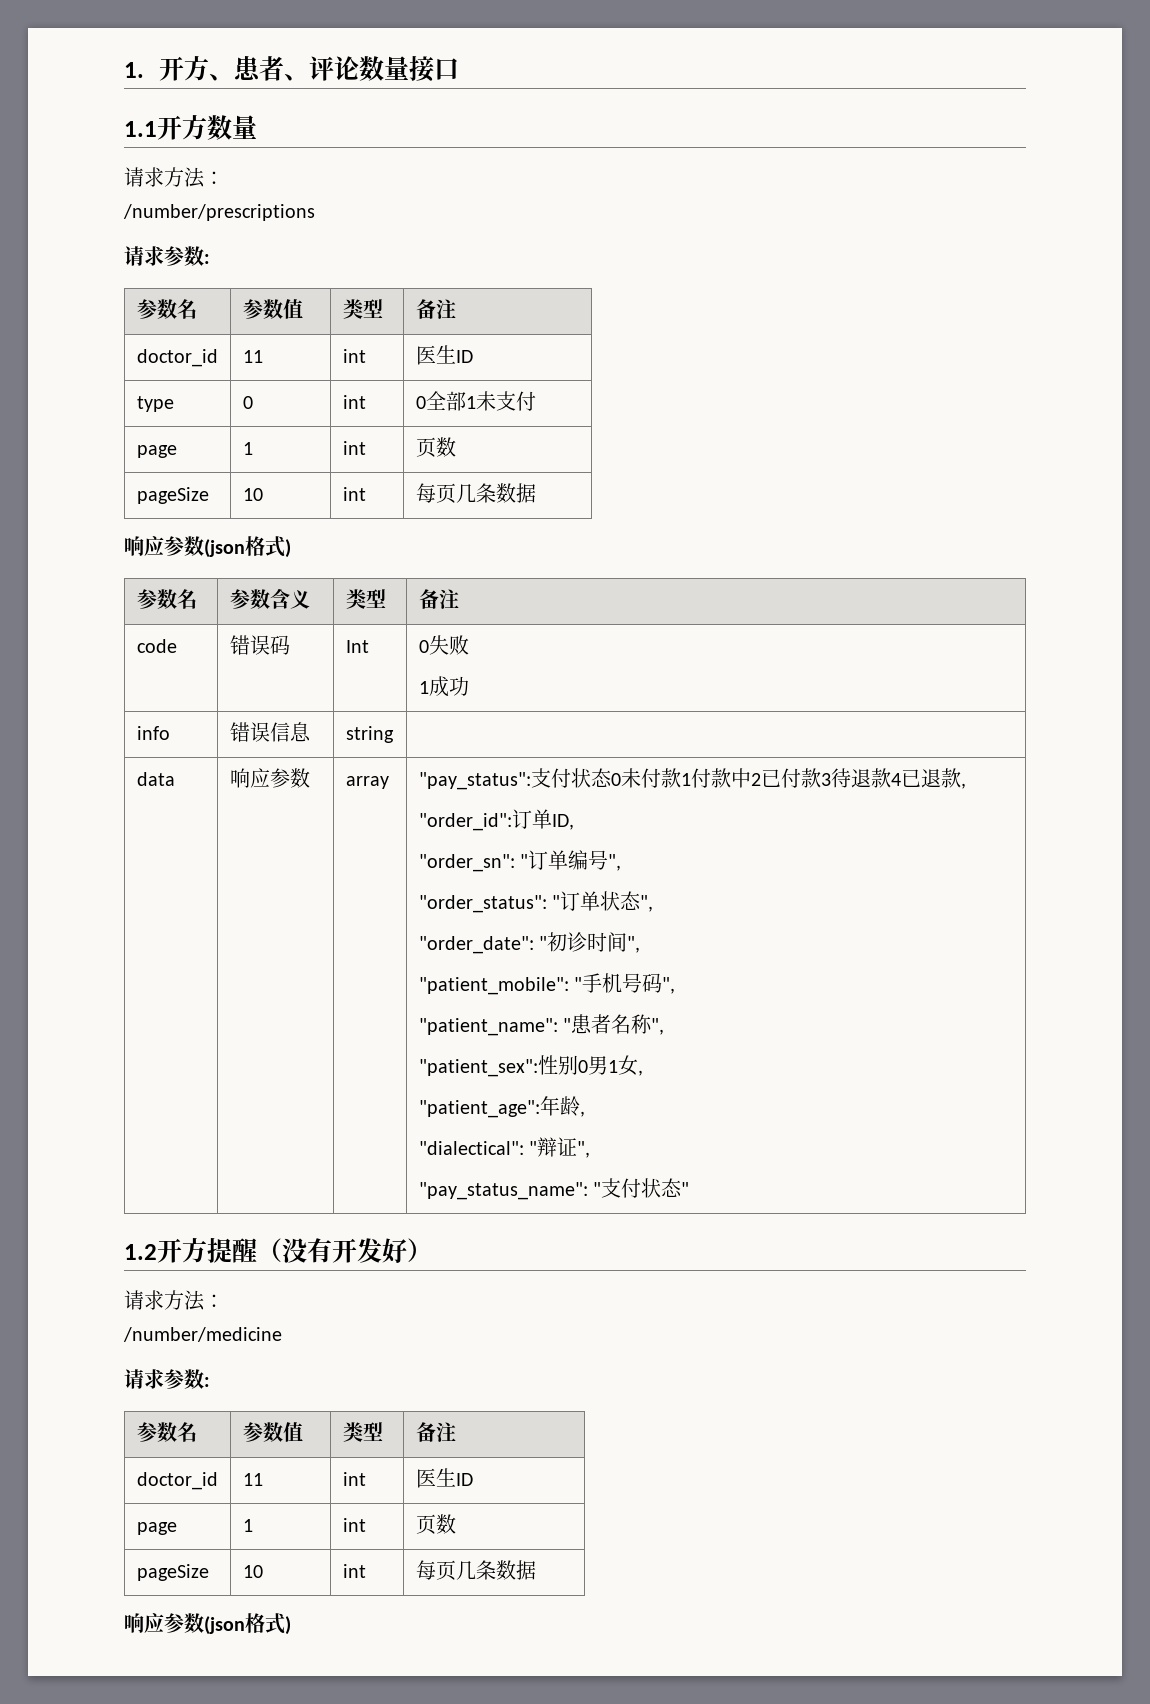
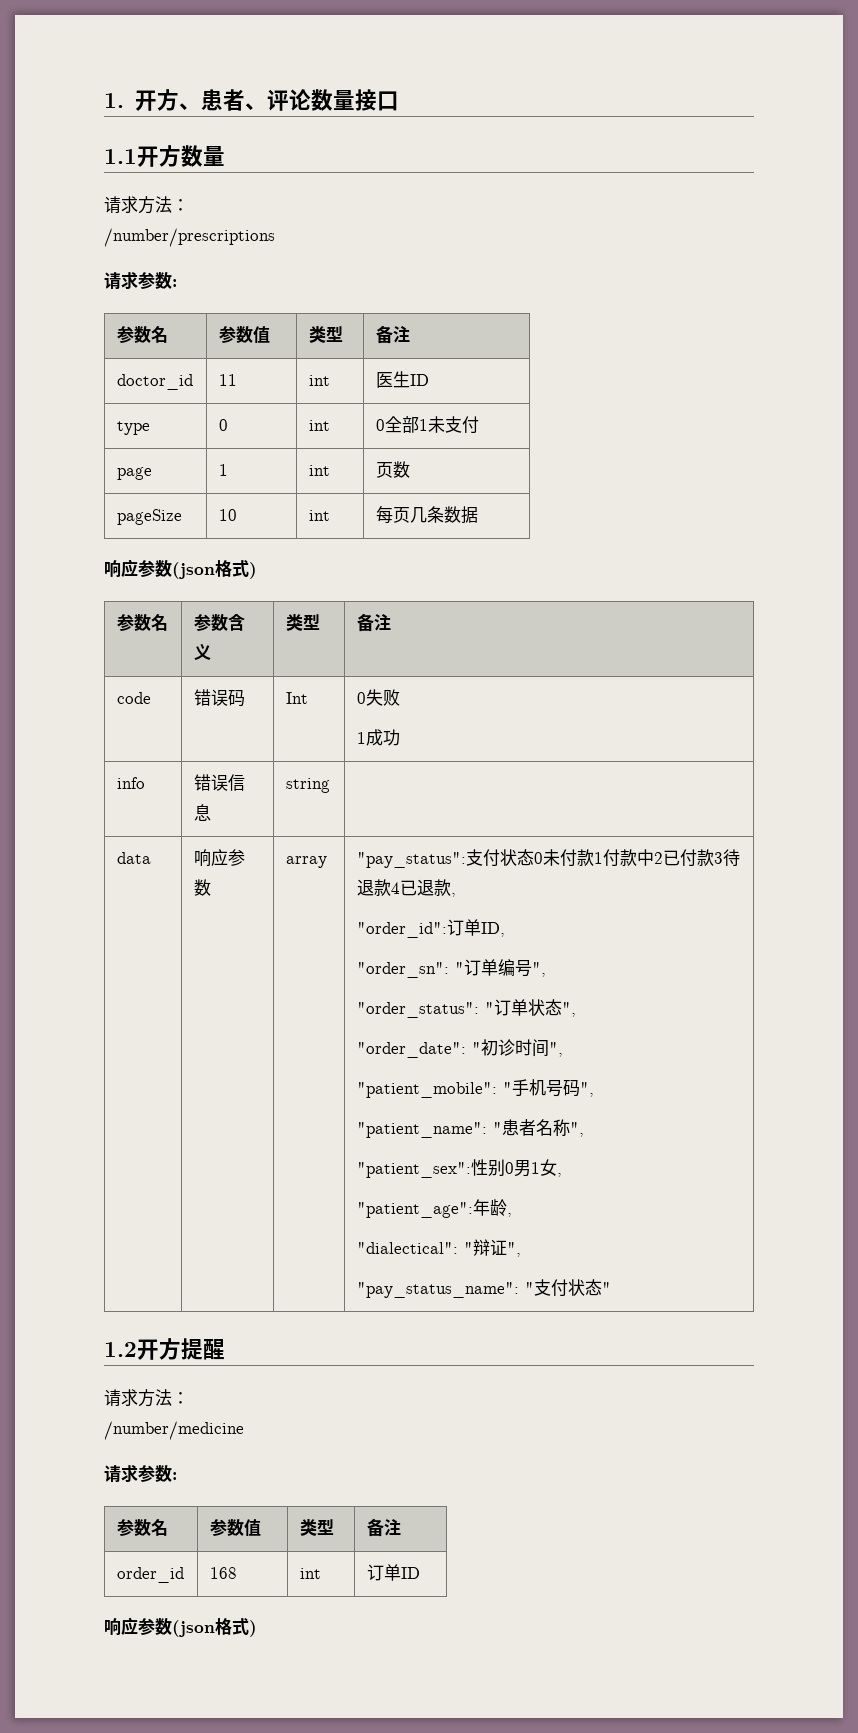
[257,1238,432,1263] （没有开发好） -> (225, 1349) none
[136,1472,218,1490] [242,1473,263,1486] [342,1472,366,1486] [415,1468,473,1488] [136,1522,177,1535] [242,1519,253,1532] [342,1518,366,1532] [415,1514,456,1534] [136,1564,209,1581] [242,1565,263,1578] [342,1564,366,1578] [415,1560,536,1580] doctor_id | 11 | int | 医生ID // page | 1 | int | 页数 // pageSize | 10 | int | 每页几条数据 -> [116,1567,184,1583] [209,1567,237,1579] [299,1568,321,1579] [366,1564,420,1581] order_id | 168 | int | 订单ID

